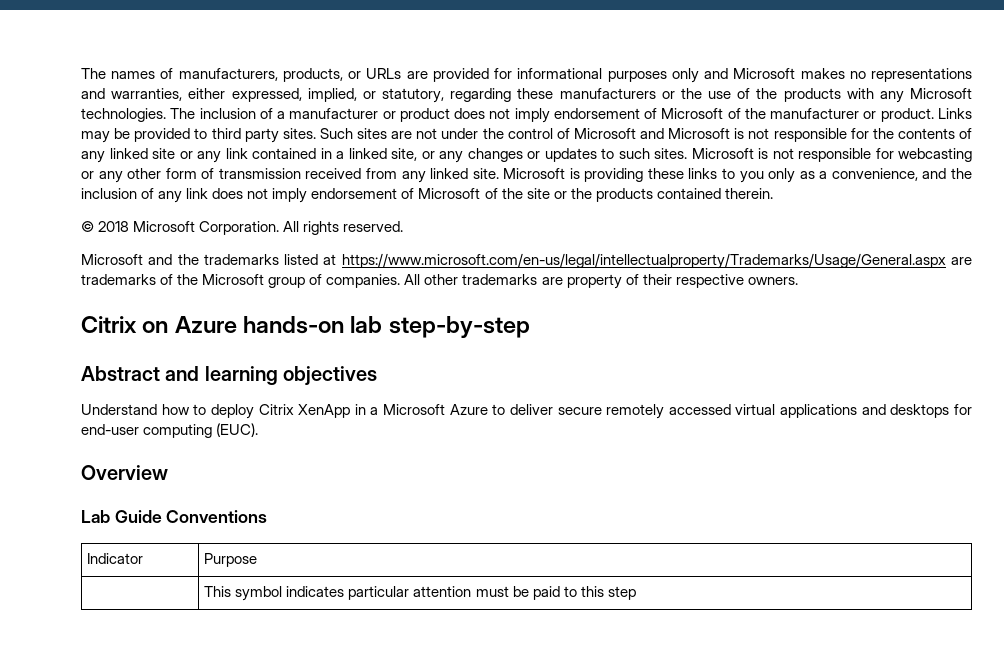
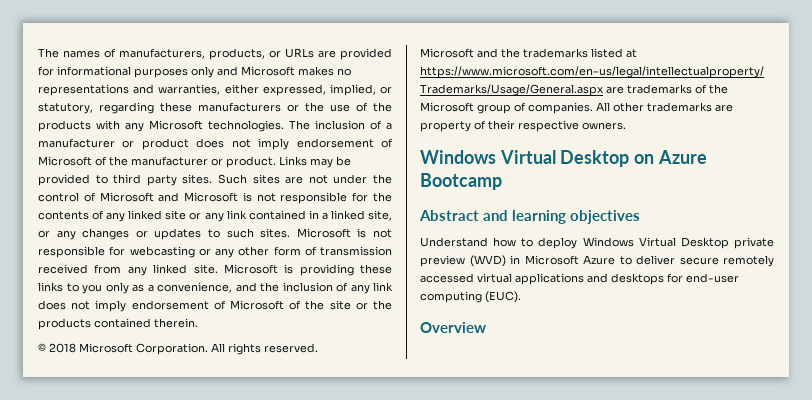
[81,316,530,338] Citrix on Azure hands-on lab step-by-step -> [420,150,707,167] [420,173,502,190] Windows Virtual Desktop on Azure Bootcamp
[258,404,379,418] Citrix XenApp in a -> [582,237,774,249] [420,255,520,267] Windows Virtual Desktop private preview (WVD) in
[81,510,268,523] [87,553,144,564] [204,553,258,567] [204,586,636,601] // Lab Guide Conventions // Indicator | Purpose // | This symbol indicates particular attention must be paid to this step -> (486, 327) none

